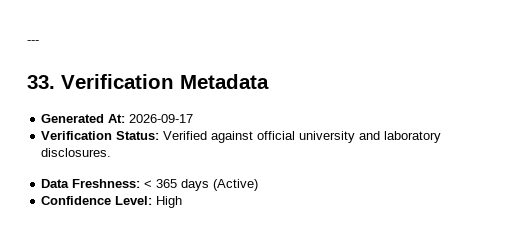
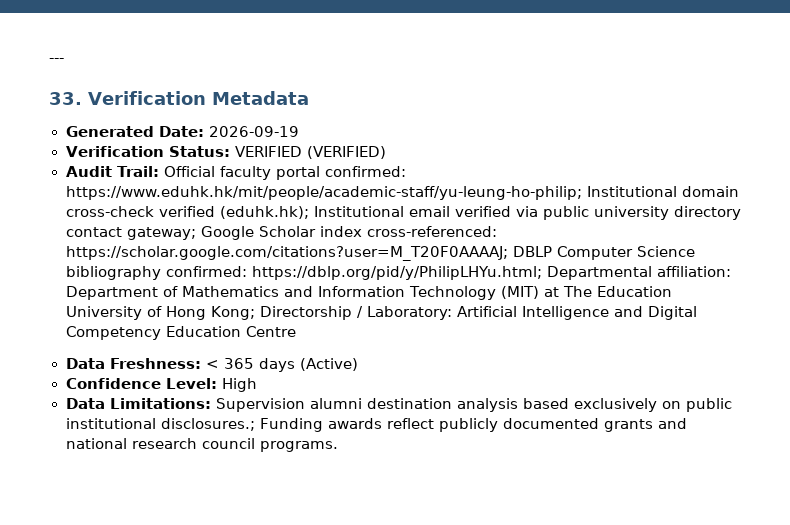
[108,114,194,123] At: 2026-09-17 -> [158,126,299,137] Date: 2026-09-19
[163,131,442,143] [41,148,112,157] Verified against official university and laboratory disclosures. -> [234,146,386,159] [65,166,407,180] [65,186,740,200] [65,206,741,220] [65,226,497,240] [65,246,696,261] [65,266,732,280] [65,286,673,300] [65,306,698,320] [65,326,296,340] VERIFIED (VERIFIED) // Audit Trail: Official faculty portal confirmed: https://www.eduhk.hk/mit/people/academic-staff/yu-leung-ho-philip; Institutional domain cross-check verified (eduhk.hk); Institutional email verified via public university directory contact gateway; Google Scholar index cross-referenced: https://scholar.google.com/citations?user=M_T20F0AAAAJ; DBLP Computer Science bibliography confirmed: https://dblp.org/pid/y/PhilipLHYu.html; Departmental affiliation: Department of Mathematics and Information Technology (MIT) at The Education University of Hong Kong; Directorship / Laboratory: Artificial Intelligence and Digital Competency Education Centre
(183, 202) none -> [65,398,732,412] [65,418,687,432] [65,438,338,452] // Data Limitations: Supervision alumni destination analysis based exclusively on public institutional disclosures.; Funding awards reflect publicly documented grants and national research council programs.

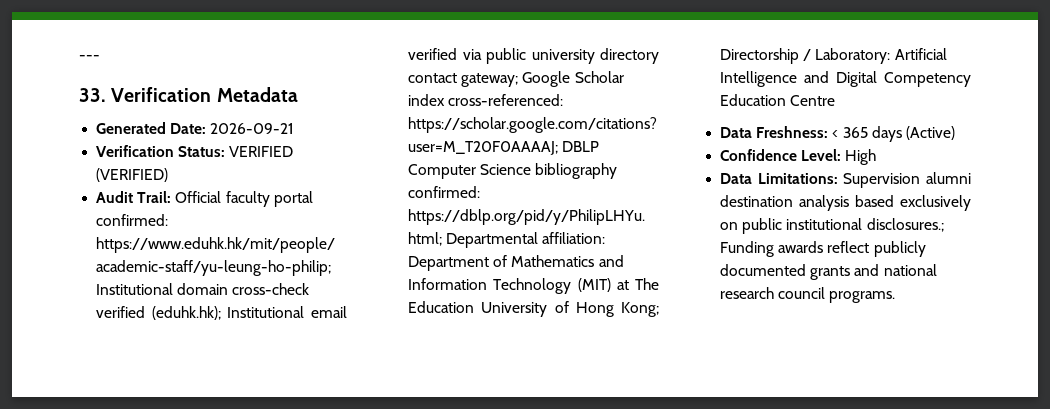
[208,126,299,137] 2026-09-19 -> [210,123,295,134] 2026-09-21

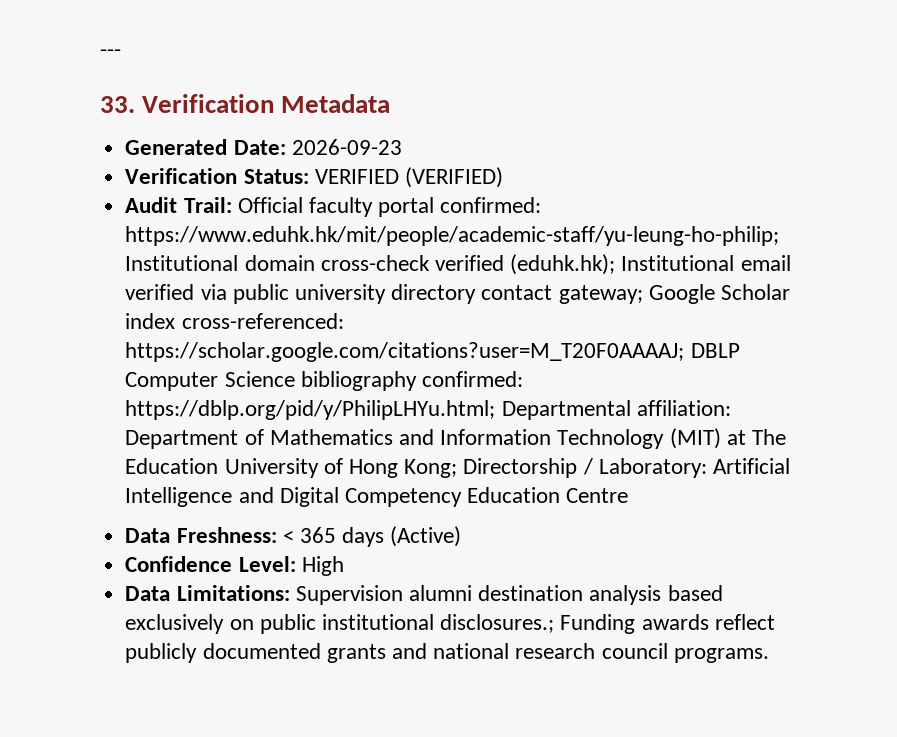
[210,123,295,134] 2026-09-21 -> [291,139,402,155] 2026-09-23

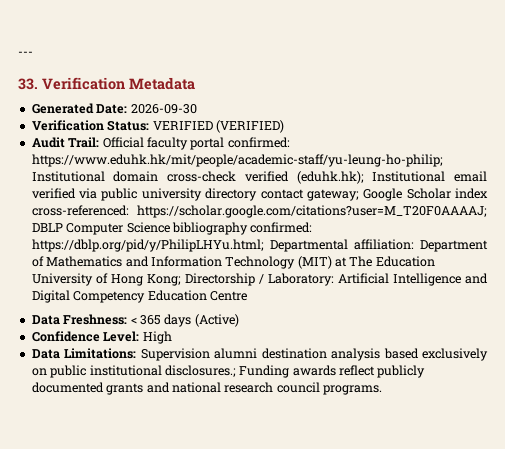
[291,139,402,155] 2026-09-23 -> [130,104,197,114] 2026-09-30

